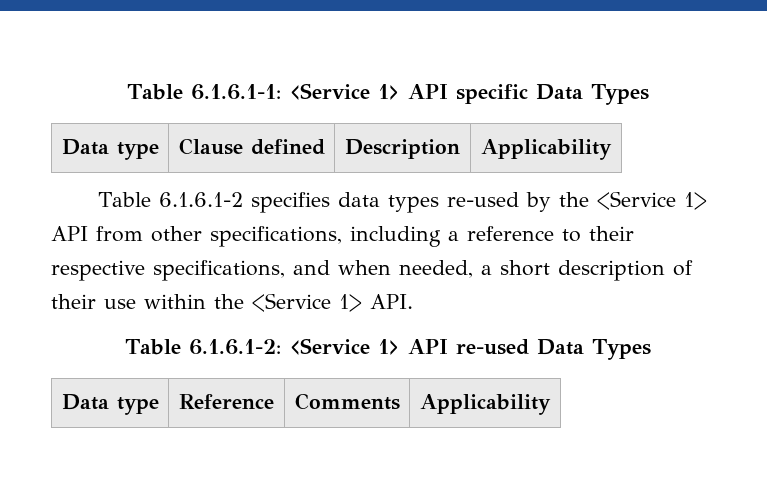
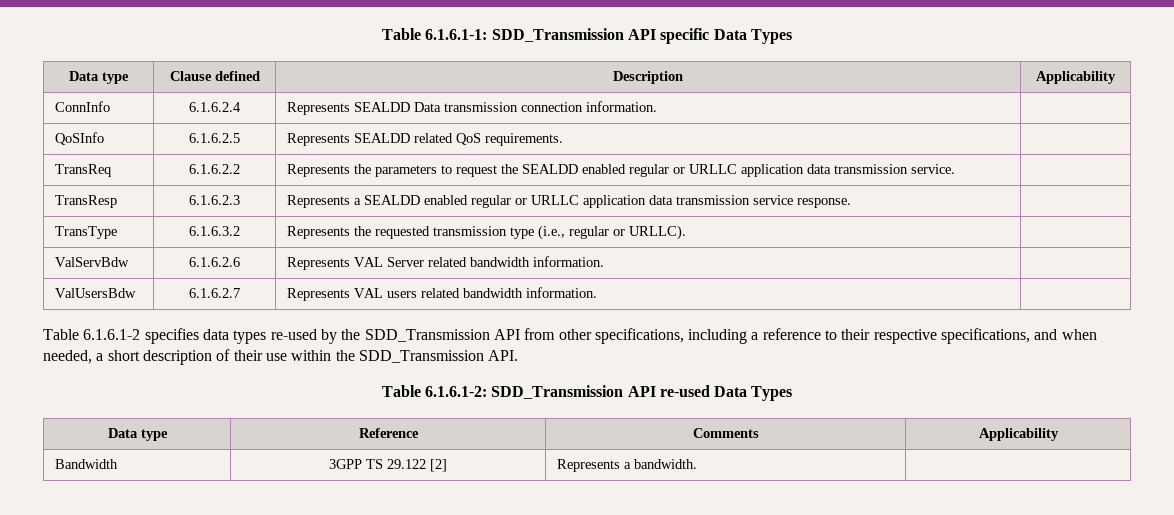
[288,83,400,100] <Service 1> -> [491,28,624,42] SDD_Transmission
(612, 149) none -> [54,101,110,112] [189,102,241,112] [286,101,657,115] [54,132,104,145] [189,133,240,143] [286,133,563,146] [54,164,111,177] [189,164,240,174] [286,164,955,177] [54,195,117,208] [189,195,240,205] [286,195,851,208] [54,226,117,239] [189,226,240,236] [286,225,686,240] [54,257,129,267] [189,257,240,267] [286,256,604,270] [54,288,136,298] [189,288,240,298] [286,287,597,301] // ConnInfo | 6.1.6.2.4 | Represents SEALDD Data transmission connection information. | // QoSInfo | 6.1.6.2.5 | Represents SEALDD related QoS requirements. | // TransReq | 6.1.6.2.2 | Represents the parameters to request the SEALDD enabled regular or URLLC application data transmission service. | // TransResp | 6.1.6.2.3 | Represents a SEALDD enabled regular or URLLC application data transmission service response. | // TransType | 6.1.6.3.2 | Represents the requested transmission type (i.e., regular or URLLC). | // ValServBdw | 6.1.6.2.6 | Represents VAL Server related bandwidth information. | // ValUsersBdw | 6.1.6.2.7 | Represents VAL users related bandwidth information. |
[597,191,708,210] <Service 1> -> [364,329,490,342] SDD_Transmission
[252,293,362,312] <Service 1> -> [358,350,484,363] SDD_Transmission
[288,338,400,355] <Service 1> -> [491,385,624,399] SDD_Transmission
(551, 404) none -> [54,459,118,469] [329,459,447,472] [556,459,697,472] // Bandwidth | 3GPP TS 29.122 [2] | Represents a bandwidth. |

